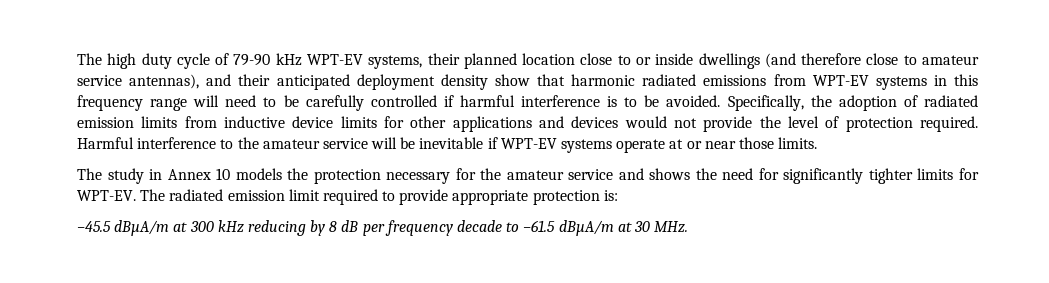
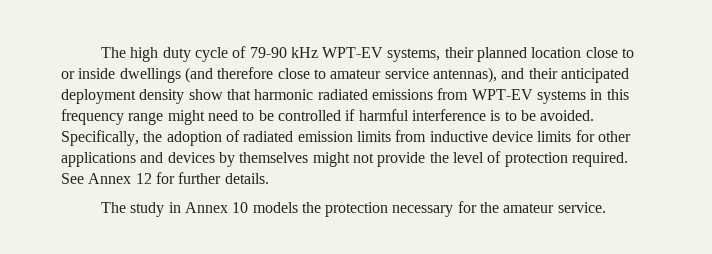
[193,95,220,107] will -> [167,110,205,125] might
[305,95,364,111] carefully -> (274, 115) none
[624,116,667,128] would -> [218,152,350,167] by themselves might
[77,137,818,153] Harmful interference to the amateur service will be inevitable if WPT-EV systems operate at or near those limits. -> [61,172,269,184] See Annex 12 for further details.
[568,168,979,184] [77,189,618,205] [77,220,689,236] service and shows the need for significantly tighter limits for WPT-EV. The radiated emission limit required to provide appropriate protection is: // −45.5 dBµA/m at 300 kHz reducing by 8 dB per frequency decade to −61.5 dBµA/m at 30 MHz. -> [557,202,606,213] service.

